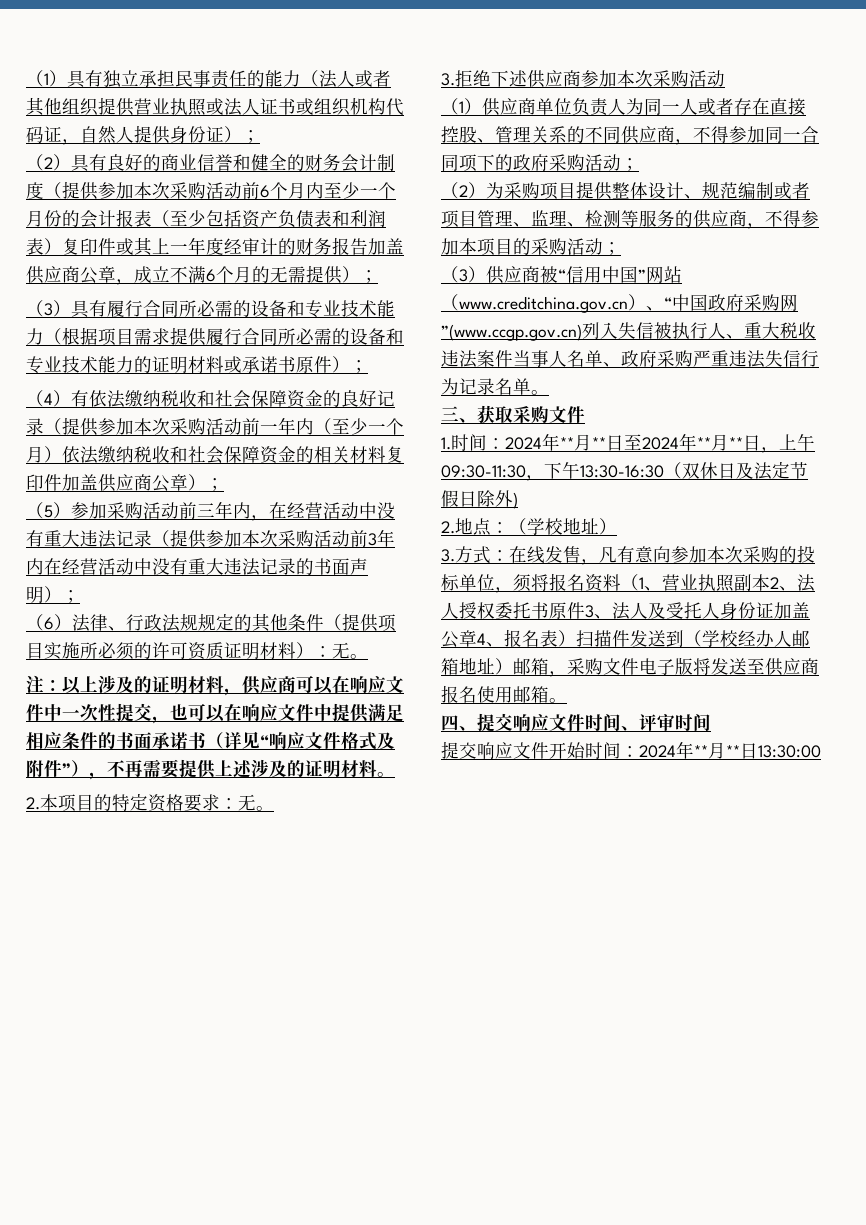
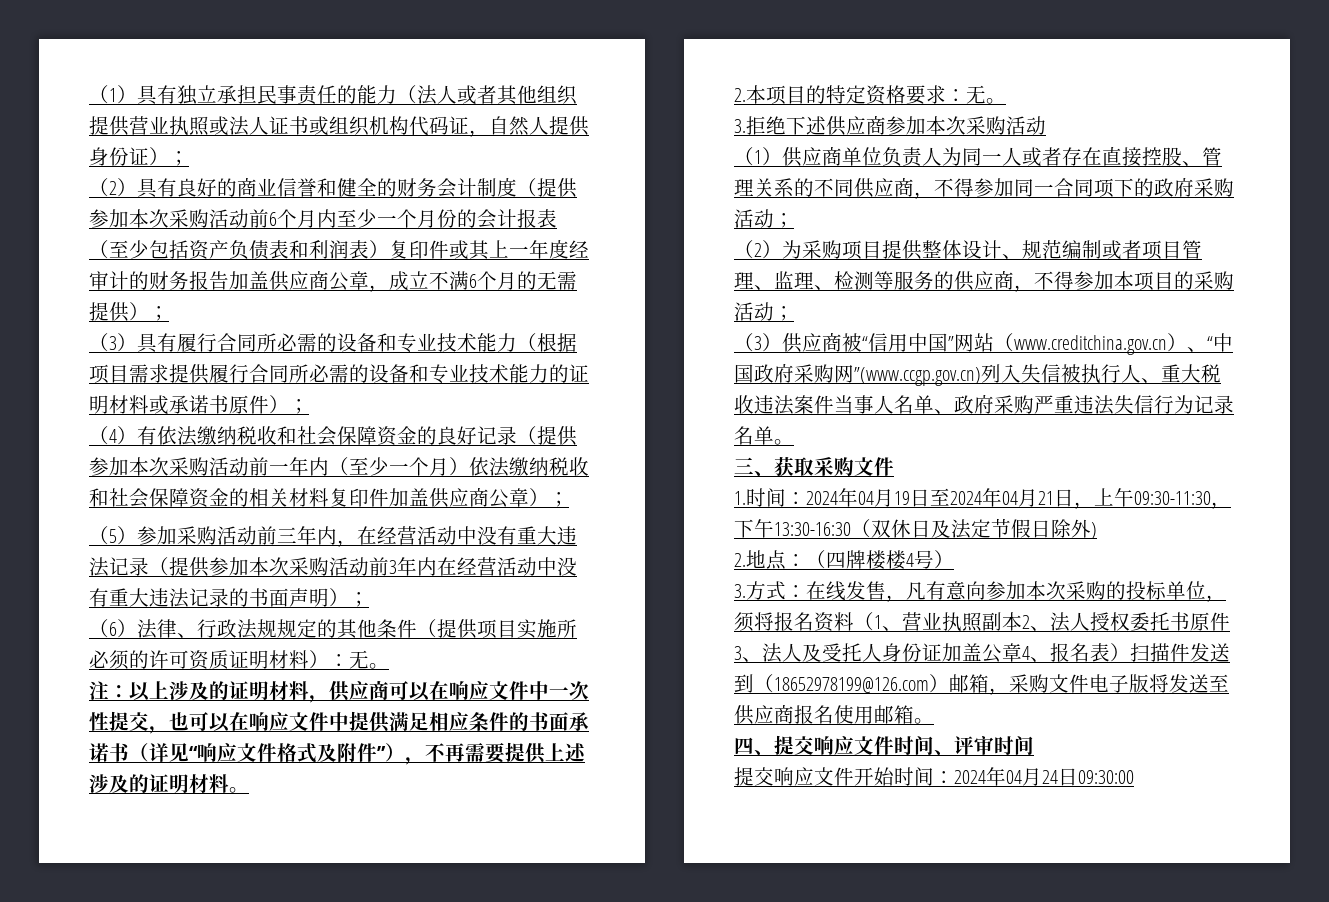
[560,433,743,451] **月**日至2024年**月** -> [858,488,1054,507] 04月19日至2024年04月21
[527,518,599,535] 学校地址 -> [826,550,934,570] 四牌楼楼4号
[702,630,810,647] [441,658,495,675] 学校经办人邮箱地址 -> [774,677,929,693] 18652978199@126.com
[694,742,821,759] **月**日13:30:00 -> [1006,768,1134,786] 04月24日09:30:00

